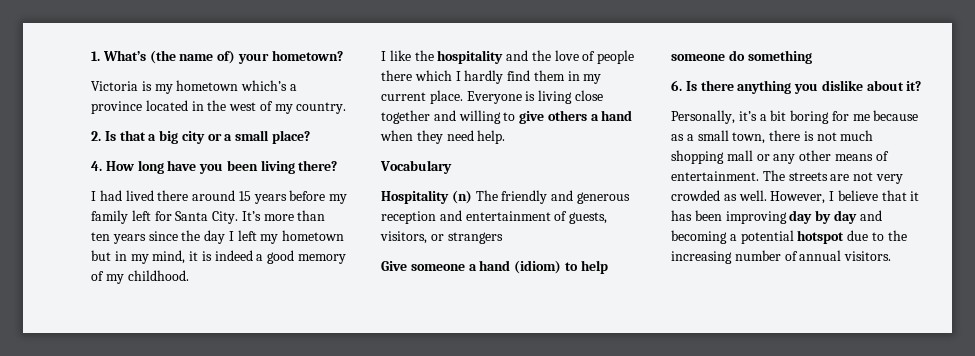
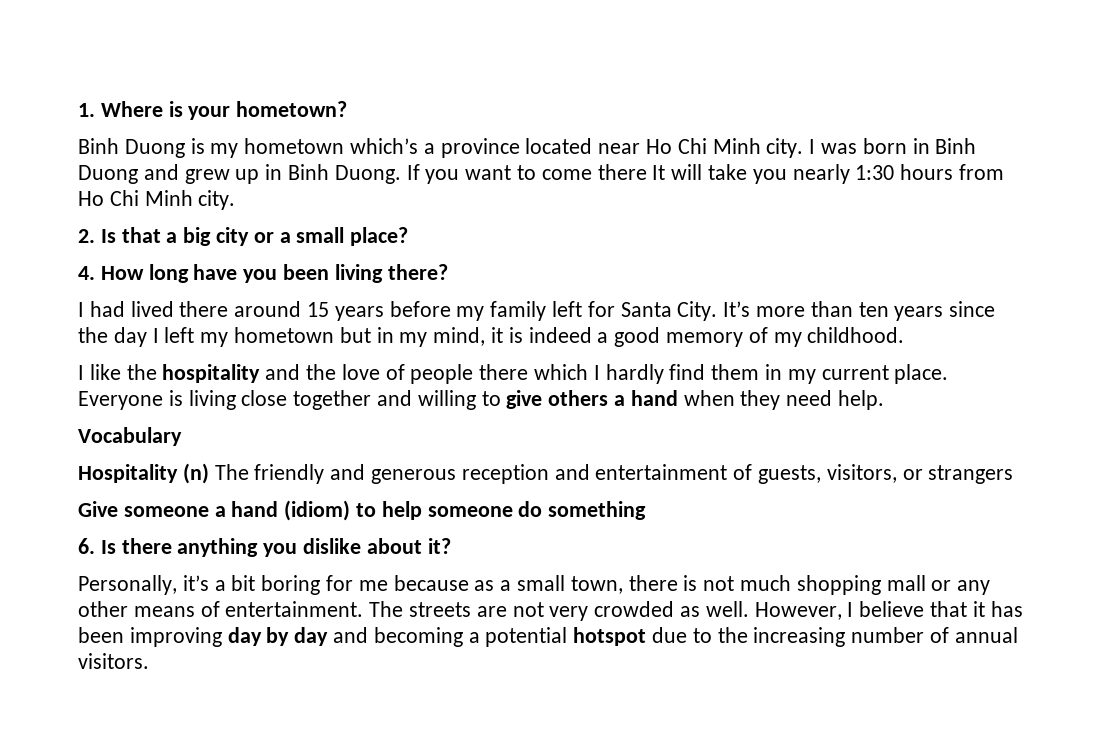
[102,50,236,64] What’s (the name of) -> [100,101,183,117] Where is
[91,81,138,91] Victoria -> [78,138,185,158] Binh Duong
[191,100,347,114] in the west of my country. -> [598,138,977,158] [78,164,1005,184] [78,190,236,210] near Ho Chi Minh city. I was born in Binh Duong and grew up in Binh Duong. If you want to come there It will take you nearly 1:30 hours from Ho Chi Minh city.

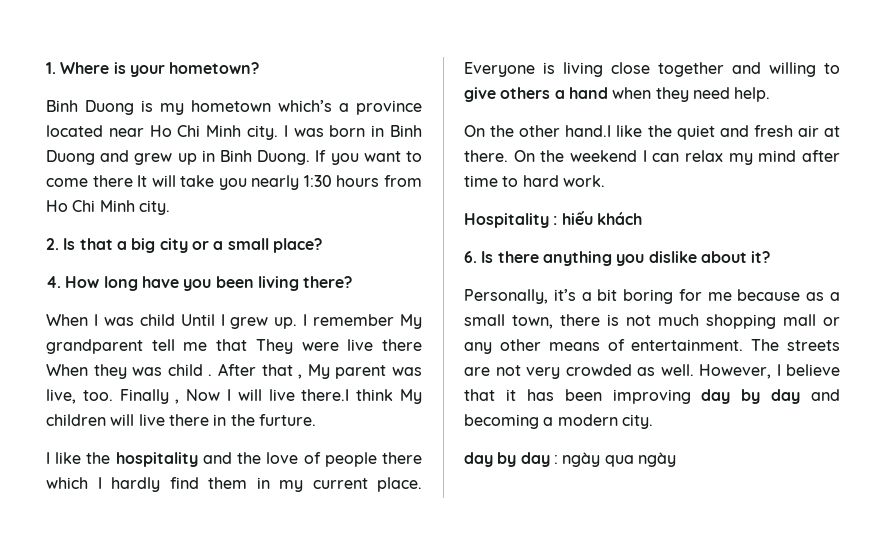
[78,301,996,321] [78,327,905,347] I had lived there around 15 years before my family left for Santa City. It’s more than ten years since the day I left my hometown but in my mind, it is indeed a good memory of my childhood. -> [46,314,422,329] [46,339,423,354] [46,363,422,379] [46,389,423,404] [46,414,316,426] When I was child Until I grew up. I remember My grandparent tell me that They were live there When they was child . After that , My parent was live, too. Finally , Now I will live there.I think My children will live there in the furture.
[78,427,182,446] [78,463,1014,484] [78,500,647,521] Vocabulary // Hospitality (n) The friendly and generous reception and entertainment of guests, visitors, or strangers // Give someone a hand (idiom) to help someone do something -> [464,125,840,140] [464,150,840,165] [464,175,605,187] [464,211,642,228] On the other hand.I like the quiet and fresh air at there. On the weekend I can relax my mind after time to hard work. // Hospitality : hiếu khách
[485,627,1018,647] [78,653,149,669] potential hotspot due to the increasing number of annual visitors. -> [557,414,653,429] [464,452,676,467] modern city. // day by day : ngày qua ngày

